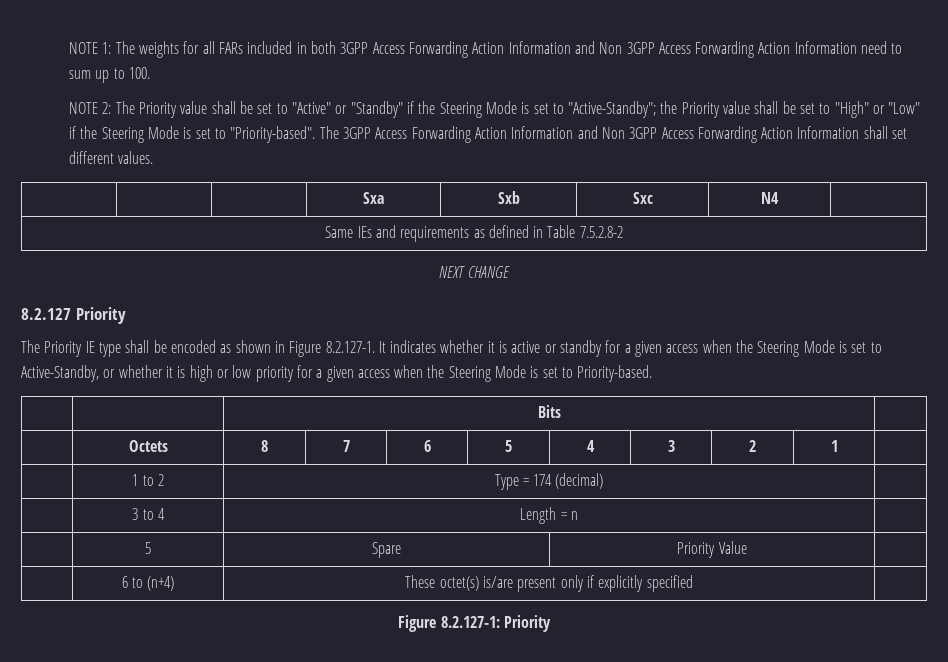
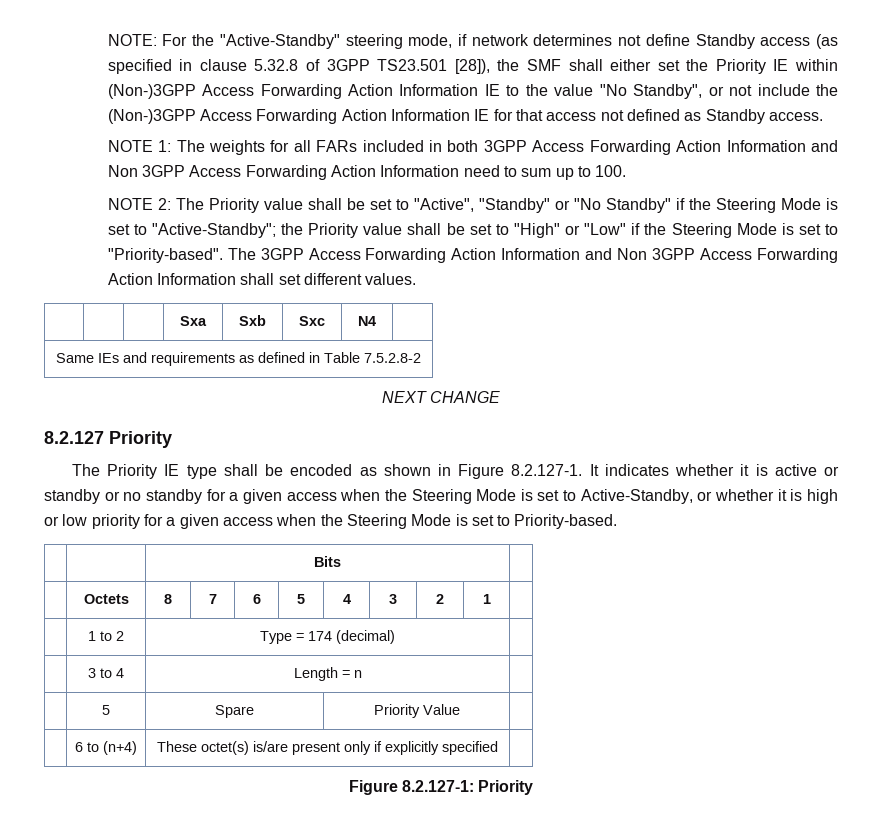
(69, 48) none -> [107,34,838,49] [107,59,839,74] [107,84,838,99] [107,109,823,124] NOTE: For the "Active-Standby" steering mode, if network determines not define Standby access (as specified in clause 5.32.8 of 3GPP TS23.501 [28]), the SMF shall either set the Priority IE within (Non-)3GPP Access Forwarding Action Information IE to the value "No Standby", or not include the (Non-)3GPP Access Forwarding Action Information IE for that access not defined as Standby access. //
[291,101,403,118] "Active" or "Standby" -> [413,198,671,213] "Active", "Standby" or "No Standby"
(603, 348) none -> [104,489,202,504] or no standby

